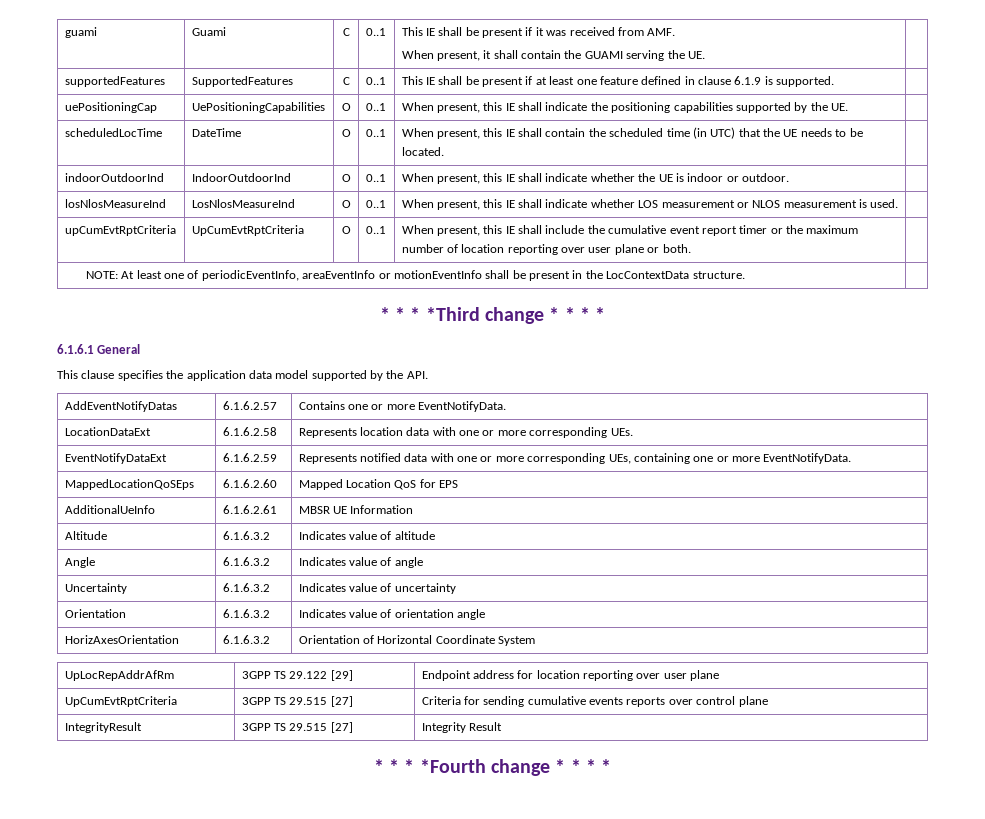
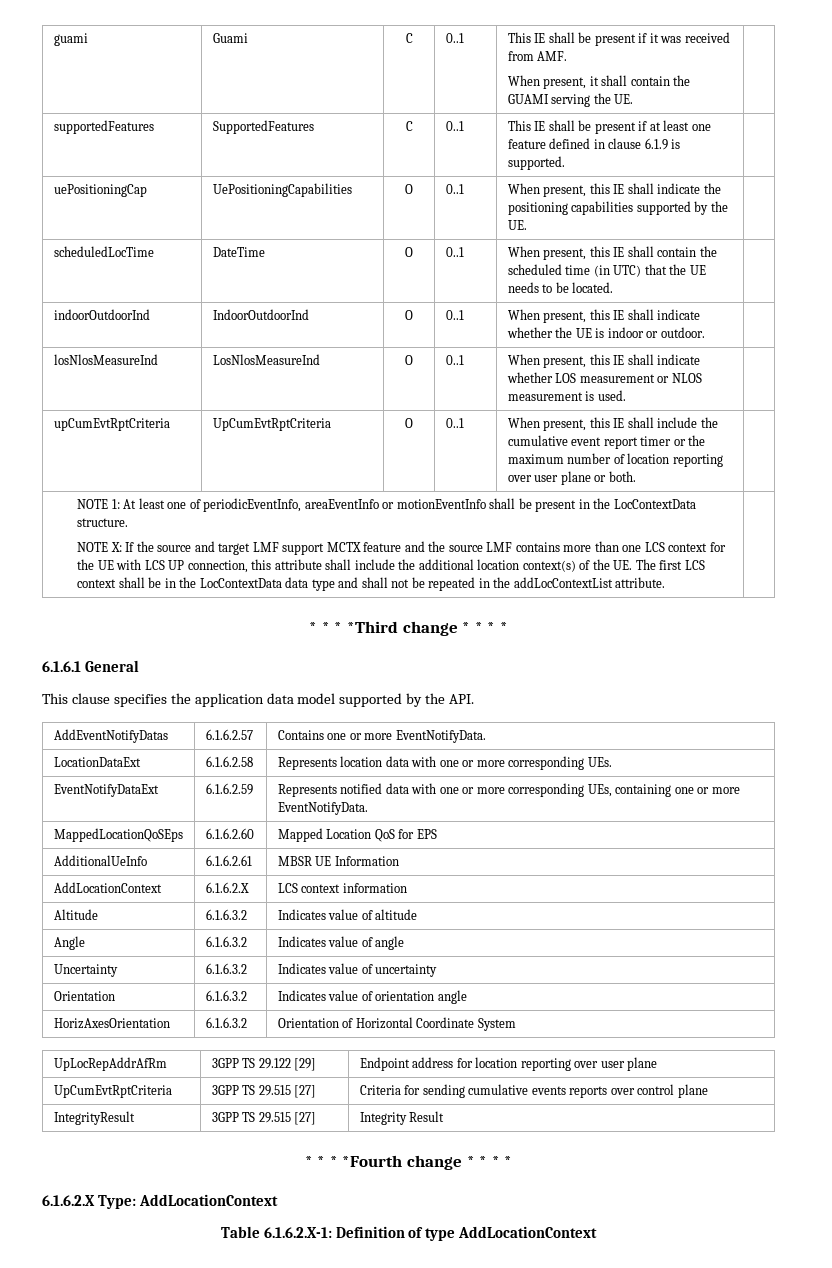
[85,271,118,279] NOTE: -> [77,499,120,509] NOTE 1:
(745, 275) none -> [77,541,726,555] [77,559,705,573] [77,577,666,591] // NOTE X: If the source and target LMF support MCTX feature and the source LMF contains more than one LCS context for the UE with LCS UP connection, this attribute shall include the additional location context(s) of the UE. The first LCS context shall be in the LocContextData data type and shall not be repeated in the addLocContextList attribute.
(414, 509) none -> [53,882,162,893] [205,882,249,893] [277,883,407,893] // AddLocationContext | 6.1.6.2.X | LCS context information
(612, 766) none -> [42,1194,278,1209] [220,1226,598,1241] // 6.1.6.2.X Type: AddLocationContext // Table 6.1.6.2.X-1: Definition of type AddLocationContext

